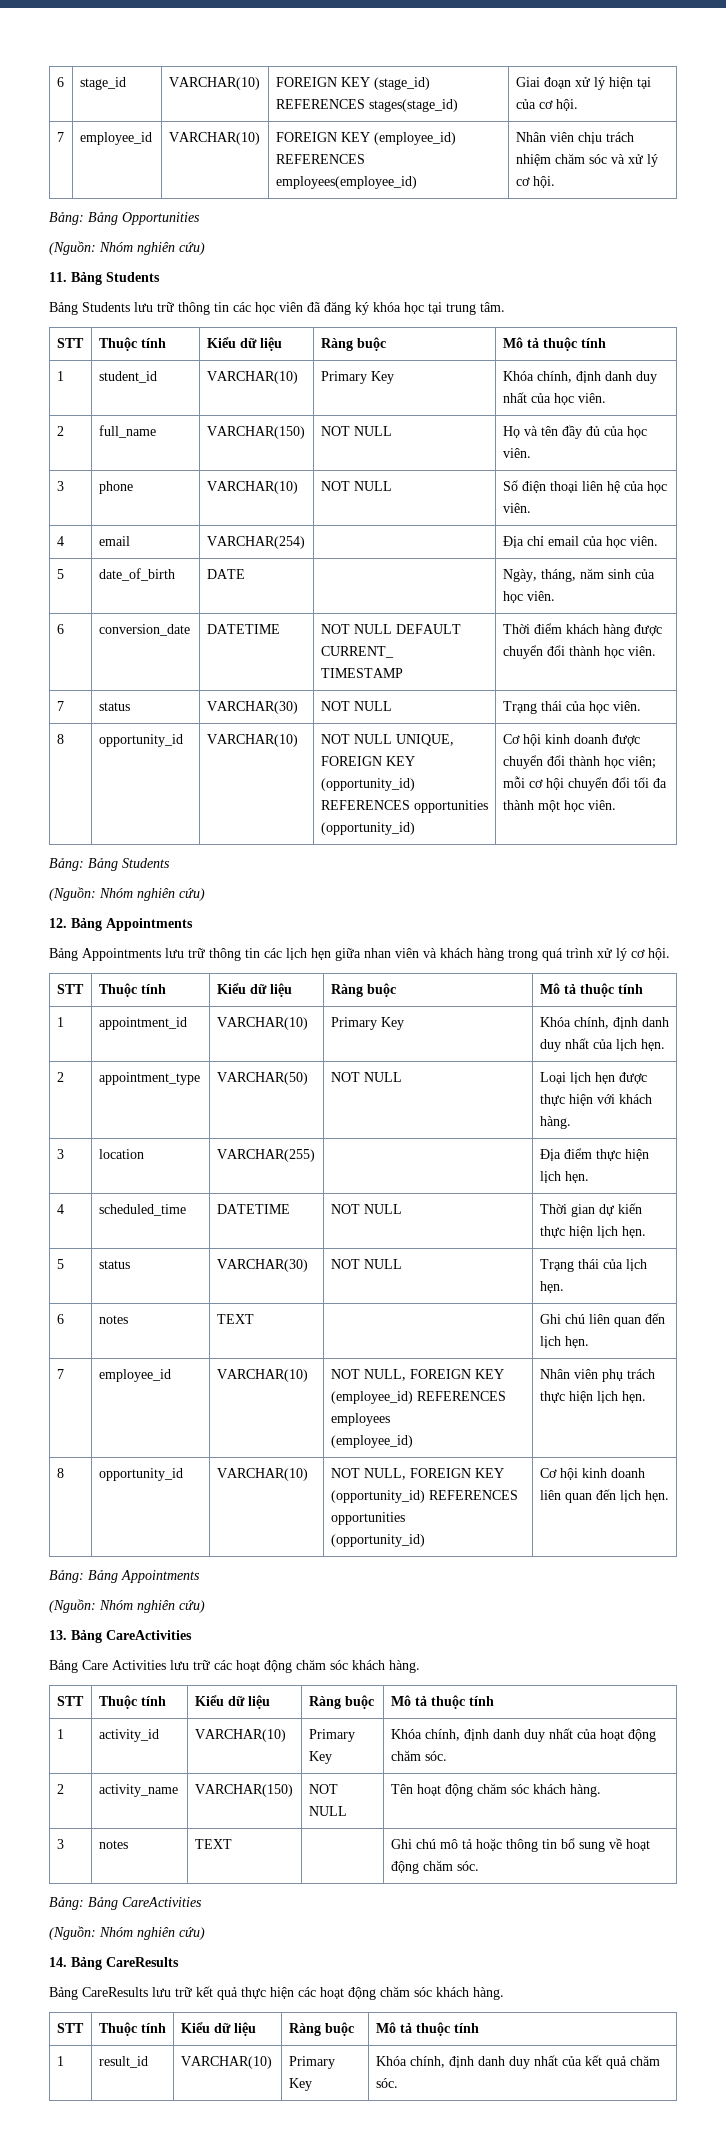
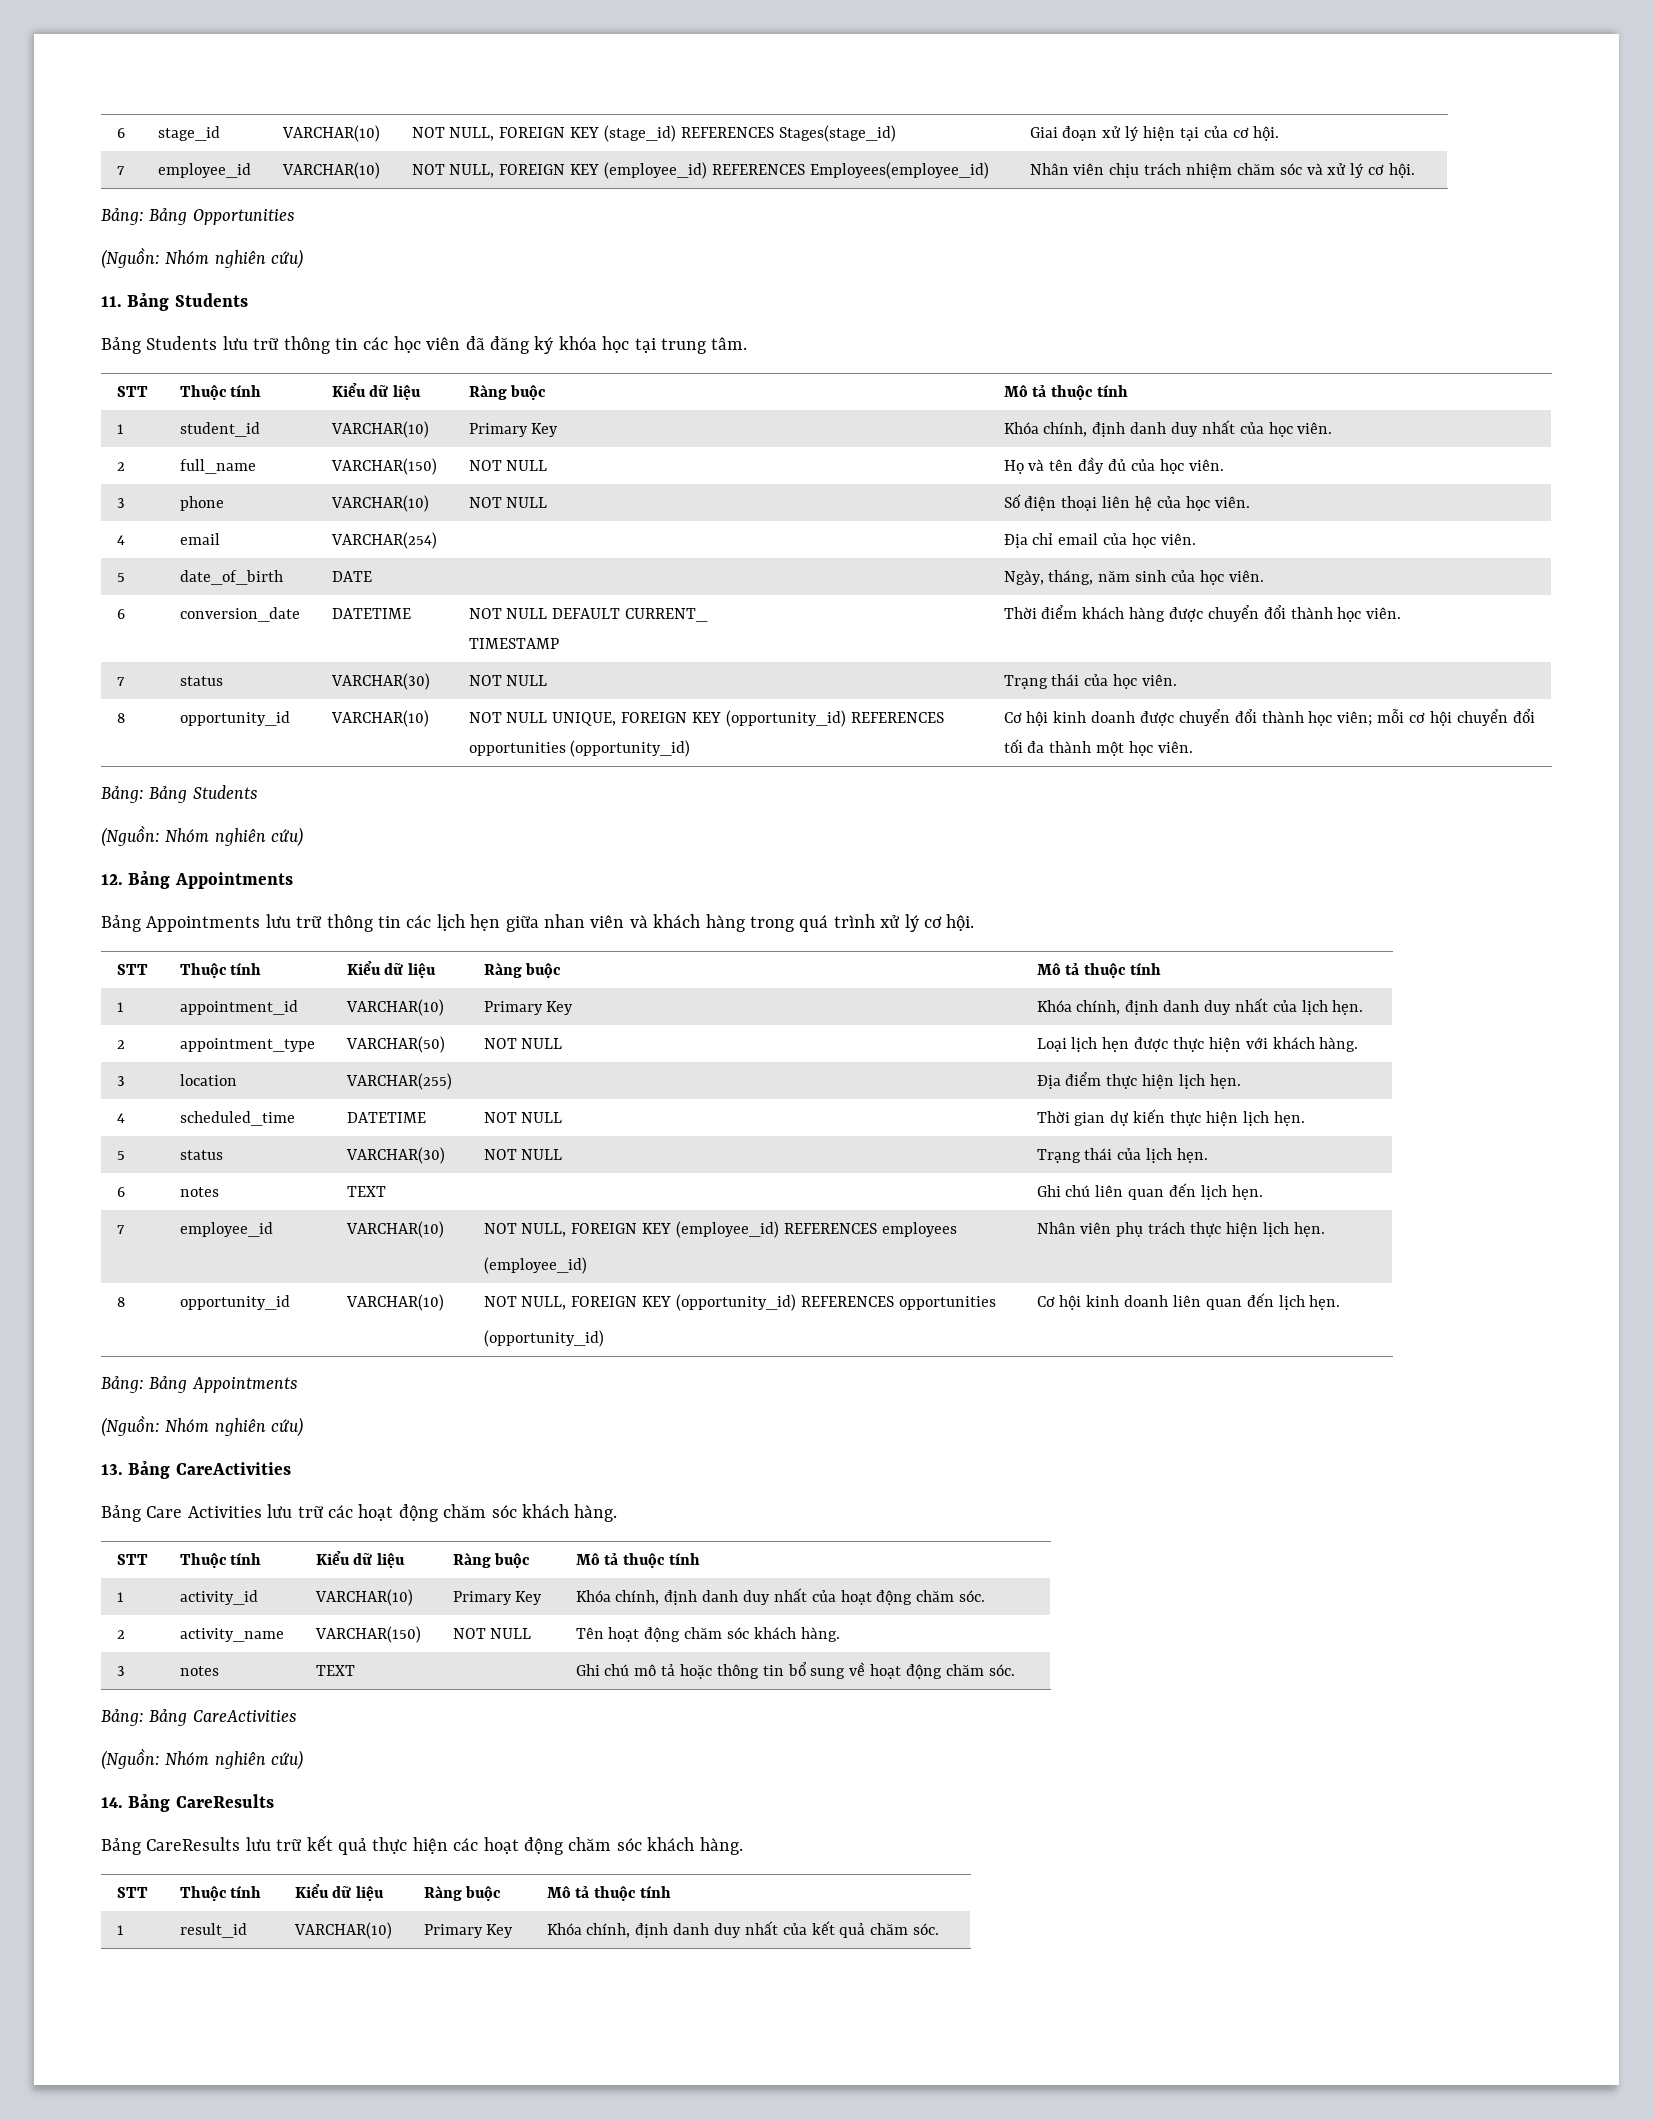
(260, 83) none -> [411,127,495,141] NOT NULL,
[368,99,458,112] stages(stage_id) -> [778,125,896,142] Stages(stage_id)
[275,132,456,145] [275,154,365,164] [275,176,417,189] FOREIGN KEY (employee_id) REFERENCES employees(employee_id) -> [411,162,989,179] NOT NULL, FOREIGN KEY (employee_id) REFERENCES Employees(employee_id)

